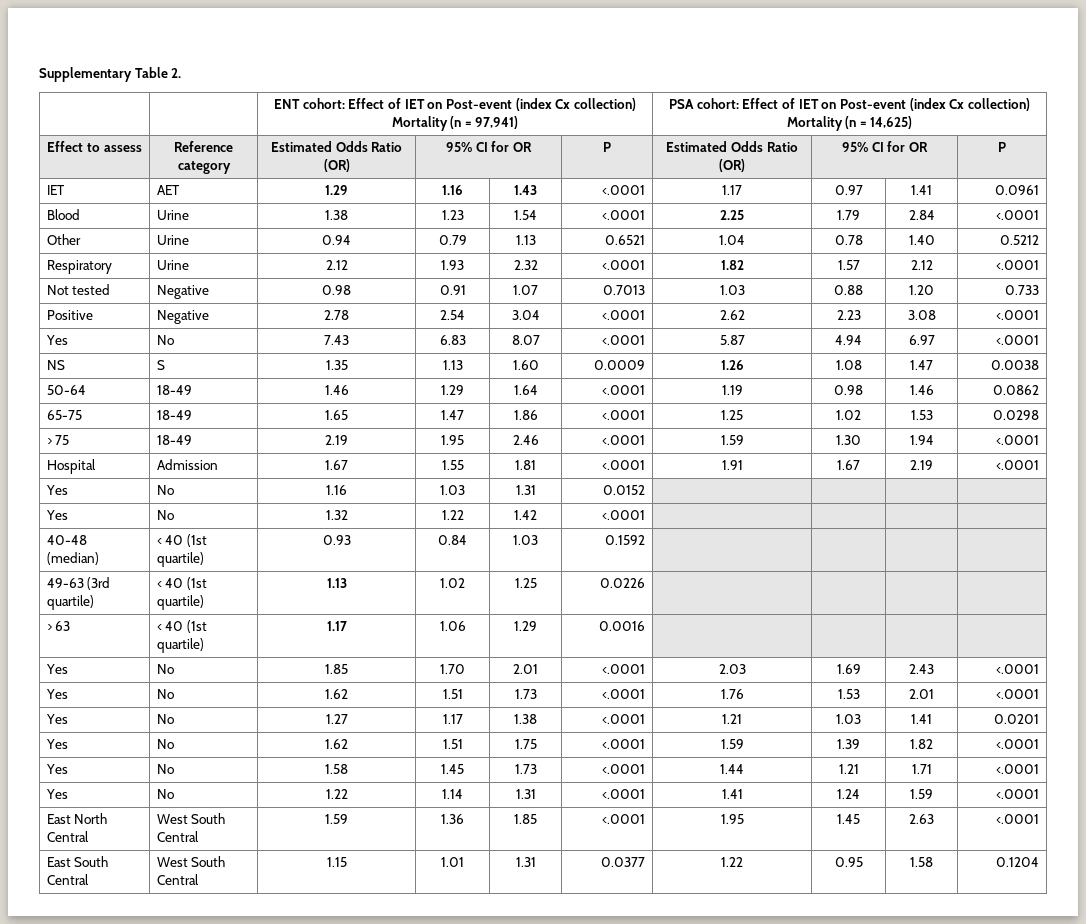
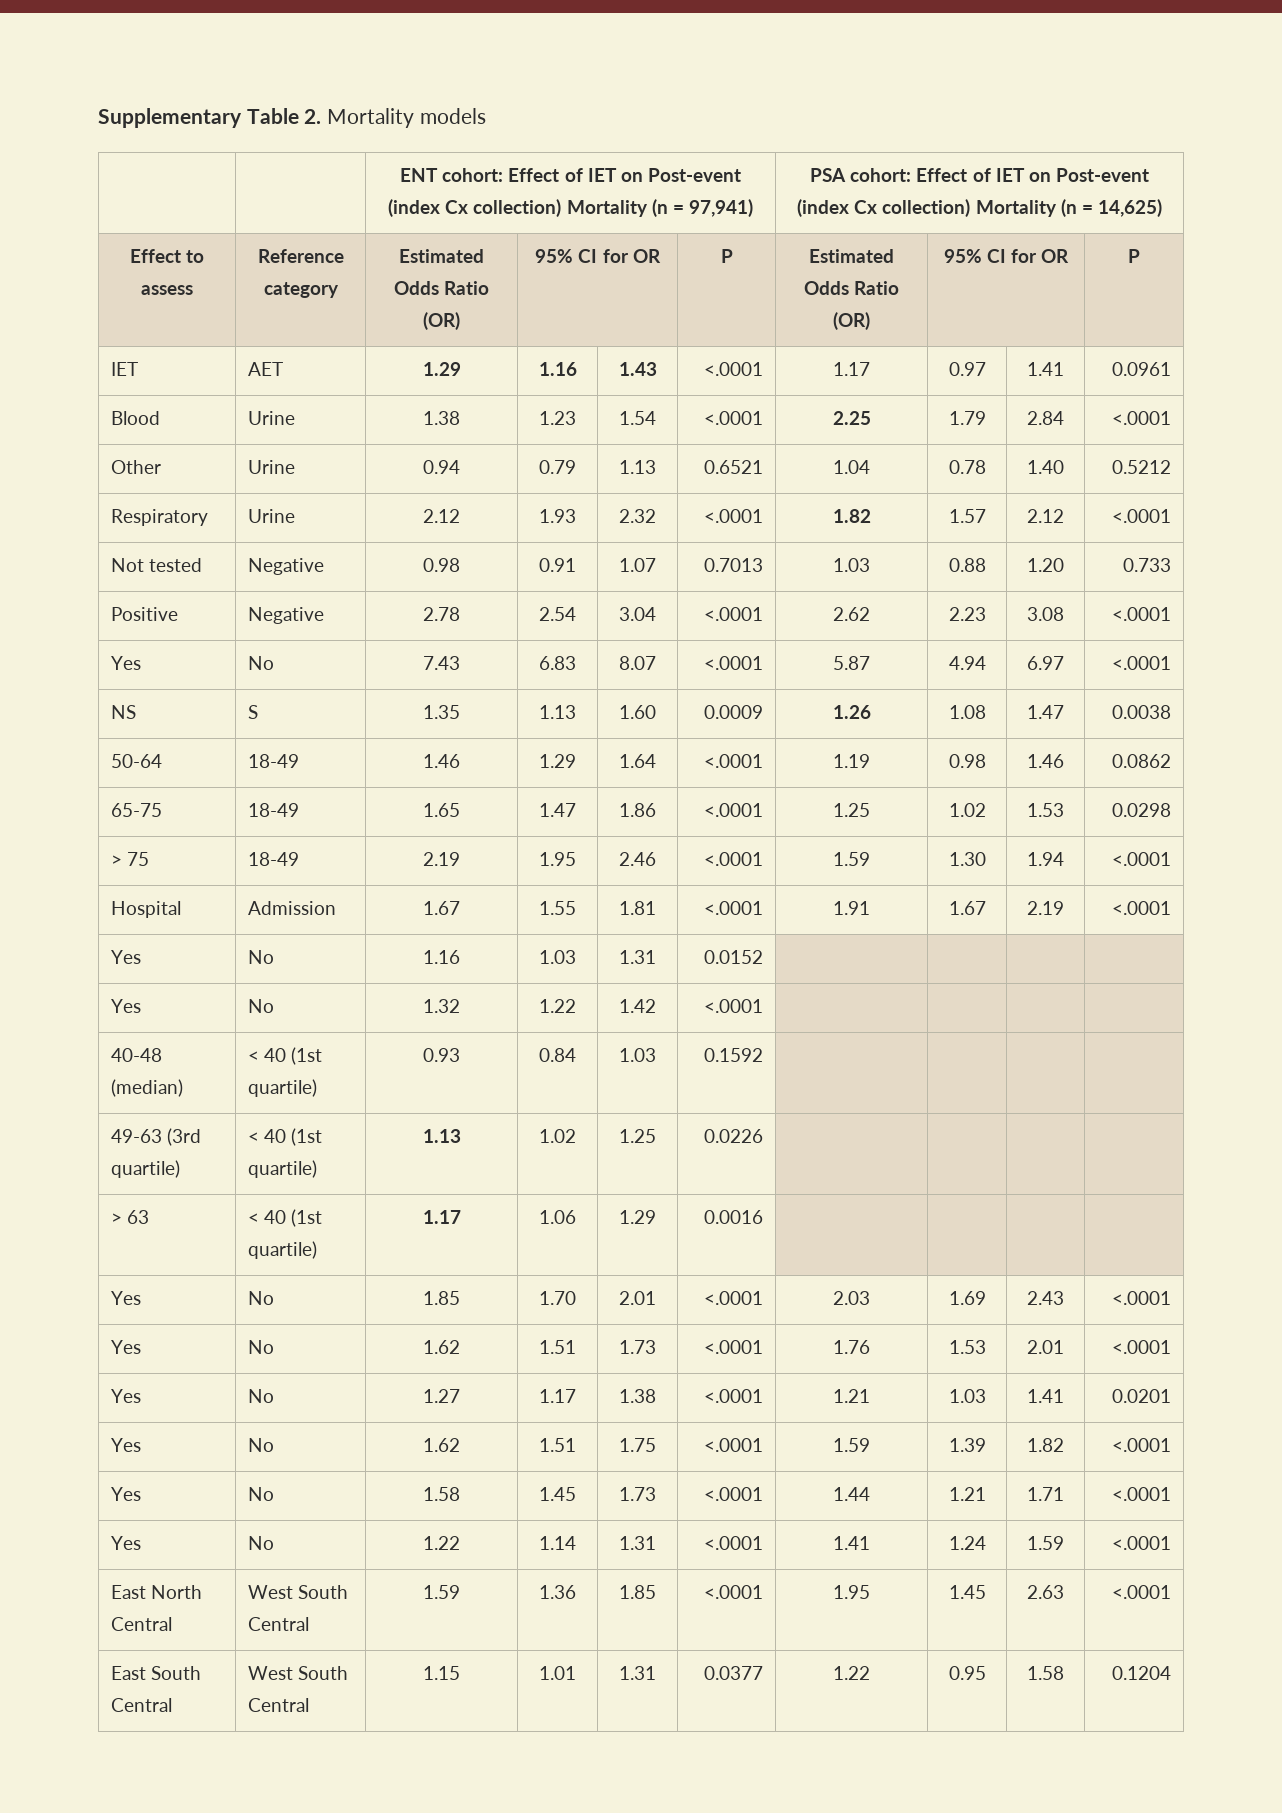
(182, 73) none -> [327,108,486,128] Mortality models

